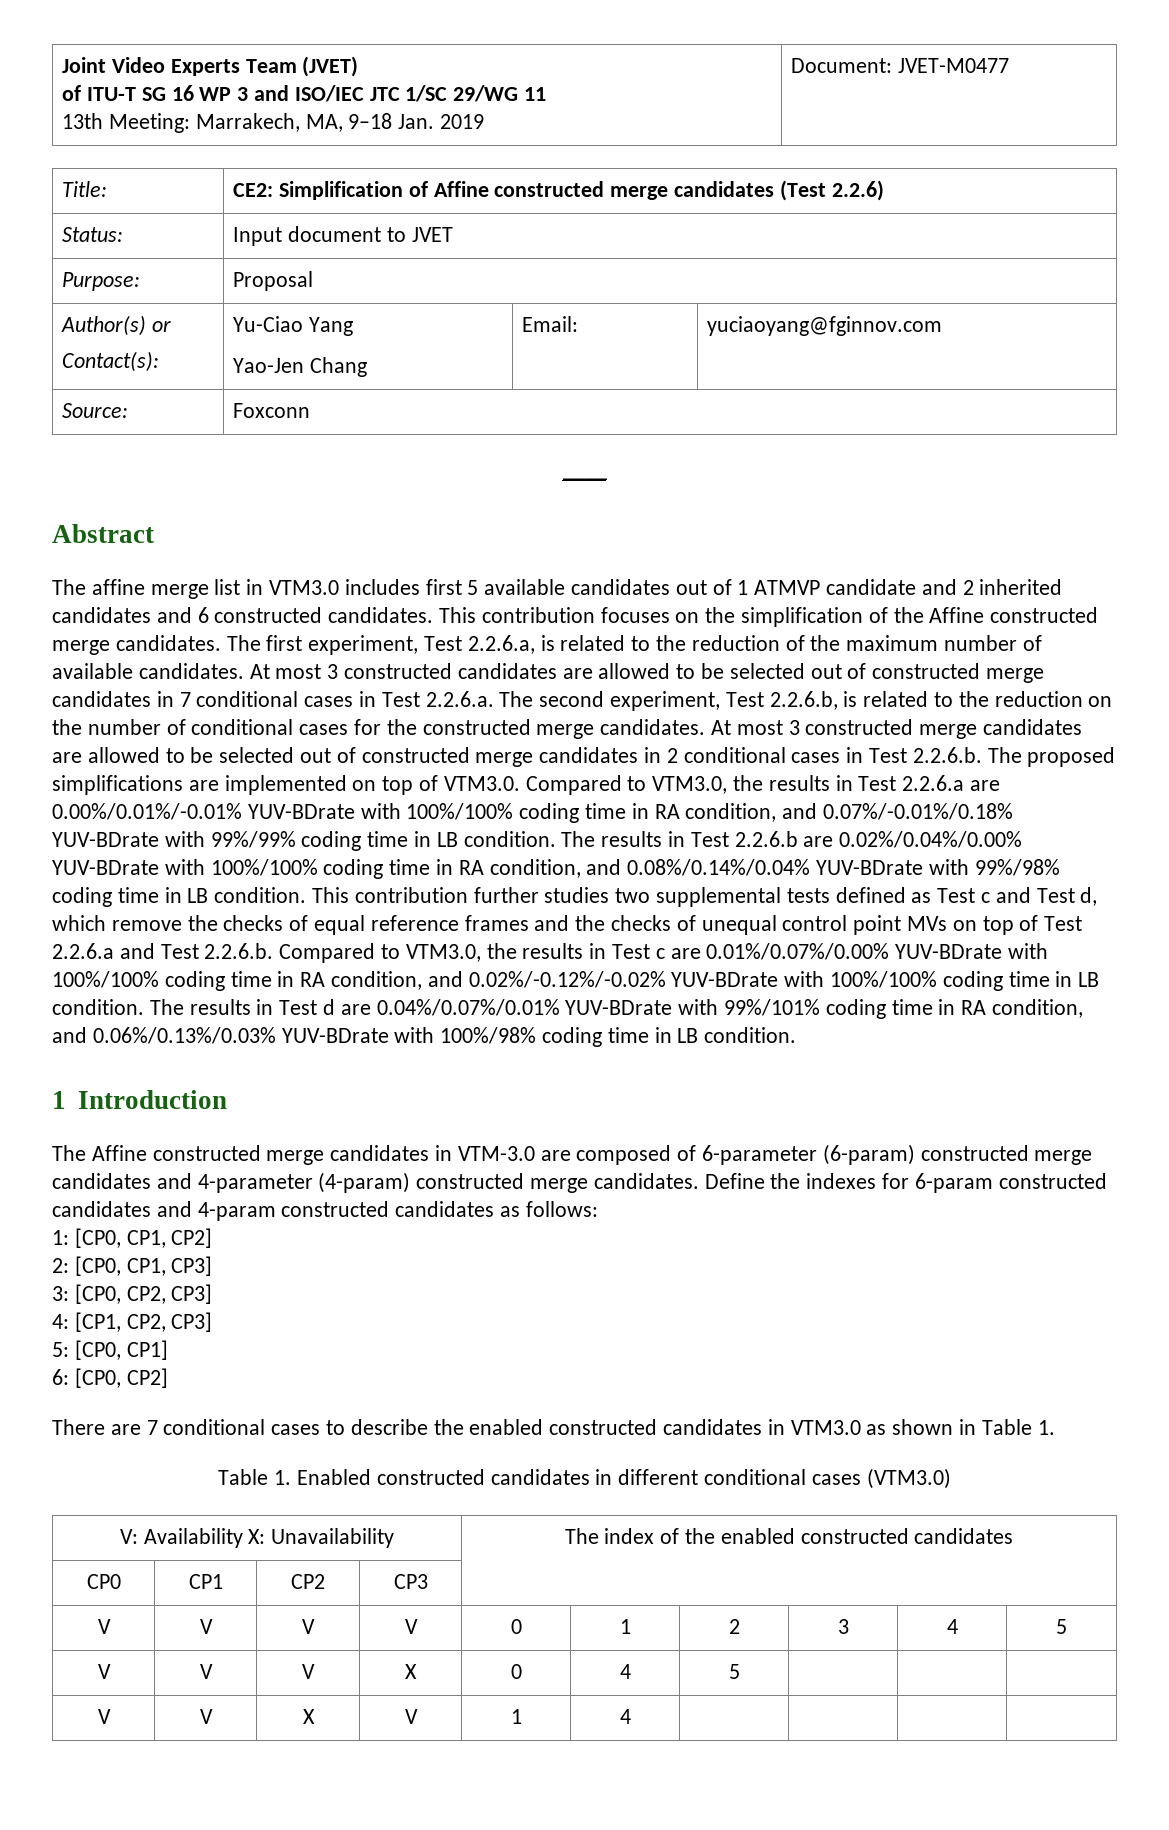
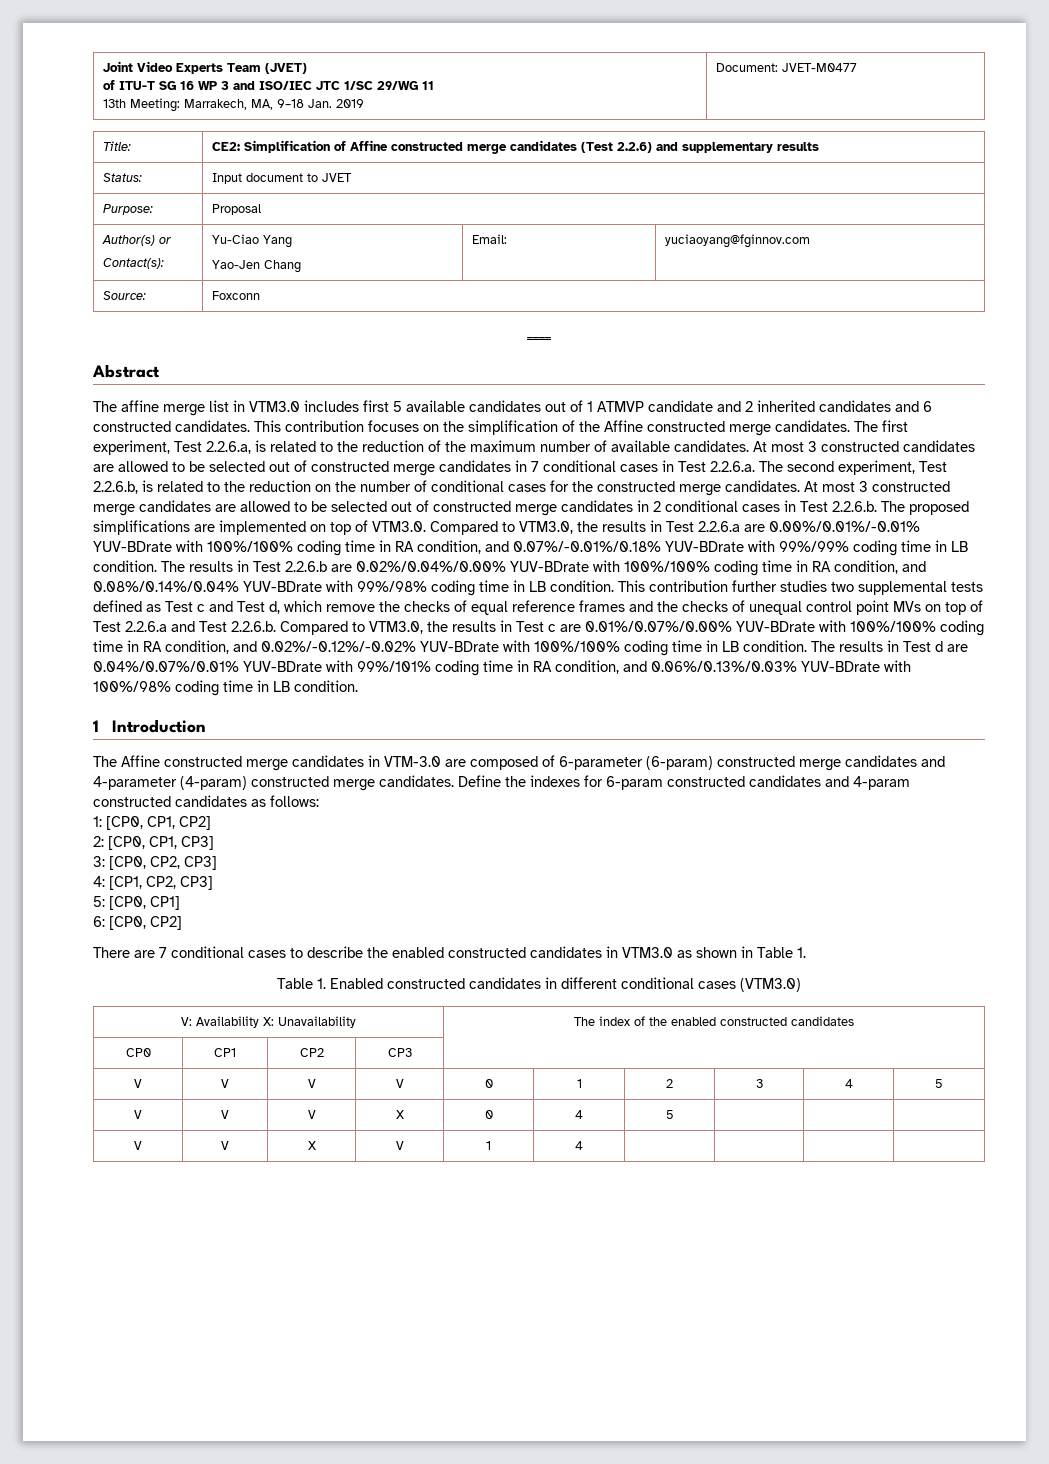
(884, 190) none -> [655,142,819,153] and supplementary results

